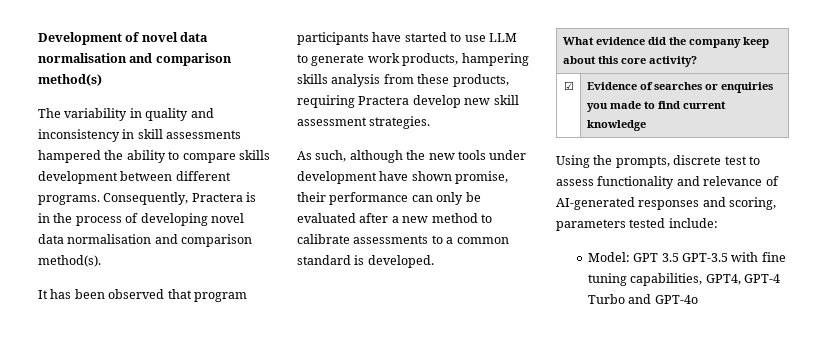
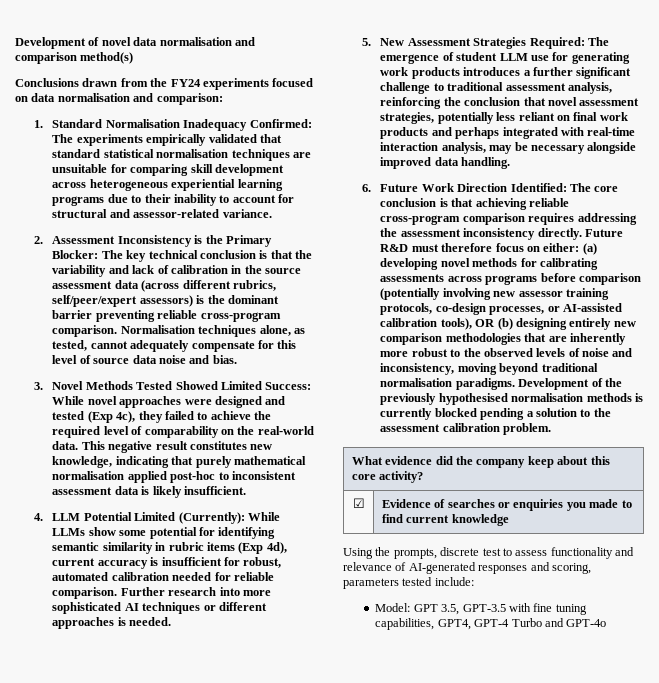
[38,108,214,121] [38,129,242,142] [38,150,270,163] [38,171,231,184] [38,192,257,205] [38,213,244,226] [38,234,253,247] [38,255,101,267] [38,289,247,302] [297,32,517,45] [297,53,529,66] [297,74,509,87] [297,95,519,108] [297,116,431,129] [297,150,527,163] [297,171,509,184] [297,192,481,205] [297,213,492,223] [297,234,509,244] [297,255,434,268] The variability in quality and inconsistency in skill assessments hampered the ability to compare skills development between different programs. Consequently, Practera is in the process of developing novel data normalisation and comparison method(s). // It has been observed that program participants have started to use LLM to generate work products, hampering skills analysis from these products, requiring Practera develop new skill assessment strategies. // As such, although the new tools under development have shown promise, their performance can only be evaluated after a new method to calibrate assessments to a common standard is developed. -> [15,78,314,90] [15,93,223,105] [33,119,312,131] [52,134,282,146] [52,149,311,161] [52,164,284,176] [52,179,283,191] [52,194,294,206] [52,209,272,218] [33,235,272,247] [52,250,312,262] [52,265,301,277] [52,280,276,292] [52,295,279,307] [52,310,281,322] [52,325,305,337] [52,340,297,352] [52,355,237,364] [33,381,312,390] [52,396,286,408] [52,411,271,423] [52,426,314,438] [52,441,273,453] [52,456,306,468] [52,471,296,483] [52,486,246,498] [33,512,280,524] [52,527,276,539] [52,542,287,554] [52,557,282,569] [52,572,274,581] [52,587,271,599] [52,602,267,614] [52,617,172,629] [361,37,609,49] [380,52,630,64] [380,67,632,79] [380,82,612,94] [380,97,640,109] [380,112,628,124] [380,127,636,139] [380,142,637,154] [380,157,511,169] [361,183,619,192] [380,198,569,210] [380,213,637,225] [380,228,623,240] [380,243,597,255] [380,258,598,270] [380,273,641,285] [380,288,609,300] [380,303,622,315] [380,318,636,330] [380,333,626,345] [380,348,633,357] [380,363,598,375] [380,378,622,390] [380,393,643,405] [380,408,611,420] [380,423,552,435] Conclusions drawn from the FY24 experiments focused on data normalisation and comparison: // 1. Standard Normalisation Inadequacy Confirmed: The experiments empirically validated that standard statistical normalisation techniques are unsuitable for comparing skill development across heterogeneous experiential learning programs due to their inability to account for structural and assessor-related variance. // 2. Assessment Inconsistency is the Primary Blocker: The key technical conclusion is that the variability and lack of calibration in the source assessment data (across different rubrics, self/peer/expert assessors) is the dominant barrier preventing reliable cross-program comparison. Normalisation techniques alone, as tested, cannot adequately compensate for this level of source data noise and bias. // 3. Novel Methods Tested Showed Limited Success: While novel approaches were designed and tested (Exp 4c), they failed to achieve the required level of comparability on the real-world data. This negative result constitutes new knowledge, indicating that purely mathematical normalisation applied post-hoc to inconsistent assessment data is likely insufficient. // 4. LLM Potential Limited (Currently): While LLMs show some potential for identifying semantic similarity in rubric items (Exp 4d), current accuracy is insufficient for robust, automated calibration needed for reliable comparison. Further research into more sophisticated AI techniques or different approaches is needed. // 5. New Assessment Strategies Required: The emergence of student LLM use for generating work products introduces a further significant challenge to traditional assessment analysis, reinforcing the conclusion that novel assessment strategies, potentially less reliant on final work products and perhaps integrated with real-time interaction analysis, may be necessary alongside improved data handling. // 6. Future Work Direction Identified: The core conclusion is that achieving reliable cross-program comparison requires addressing the assessment inconsistency directly. Future R&D must therefore focus on either: (a) developing novel methods for calibrating assessments across programs before comparison (potentially involving new assessor training protocols, co-design processes, or AI-assisted calibration tools), OR (b) designing entirely new comparison methodologies that are inherently more robust to the observed levels of noise and inconsistency, moving beyond traditional normalisation paradigms. Development of the previously hypothesised normalisation methods is currently blocked pending a solution to the assessment calibration problem.
[661,253,679,262] 3.5 -> [441,604,460,615] 3.5,

